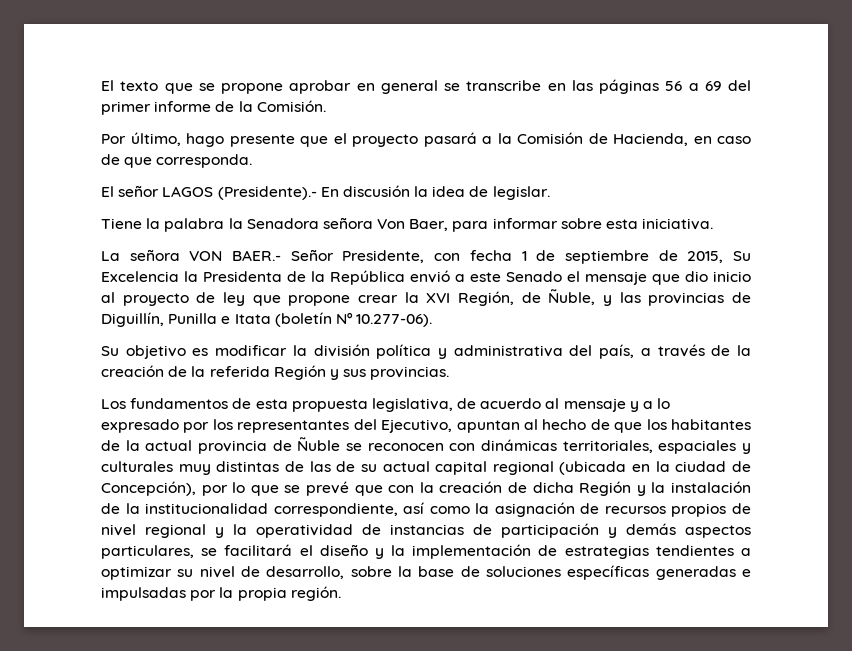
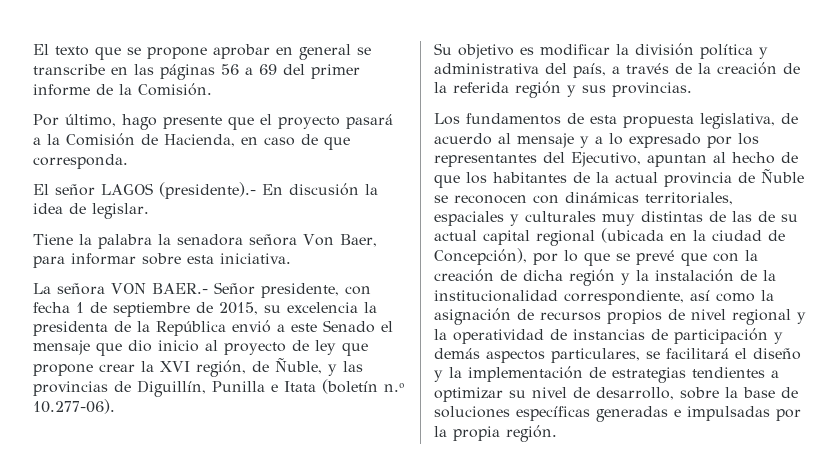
[217,186,317,200] (Presidente).- -> [159,182,256,199] (presidente).-
[246,218,319,229] Senadora -> [177,234,243,246] senadora
[342,250,425,263] Presidente, -> [260,283,339,298] presidente,
[733,251,752,261] [101,271,282,282] Su Excelencia la Presidenta -> [264,302,377,313] [33,321,108,336] su excelencia la presidenta
[458,291,514,306] Región, -> [196,360,246,377] región,
[335,312,353,324] Nº -> [384,383,405,392] n.º
[273,365,326,380] Región -> [515,81,561,98] región
[579,481,632,496] Región -> [569,269,615,286] región

